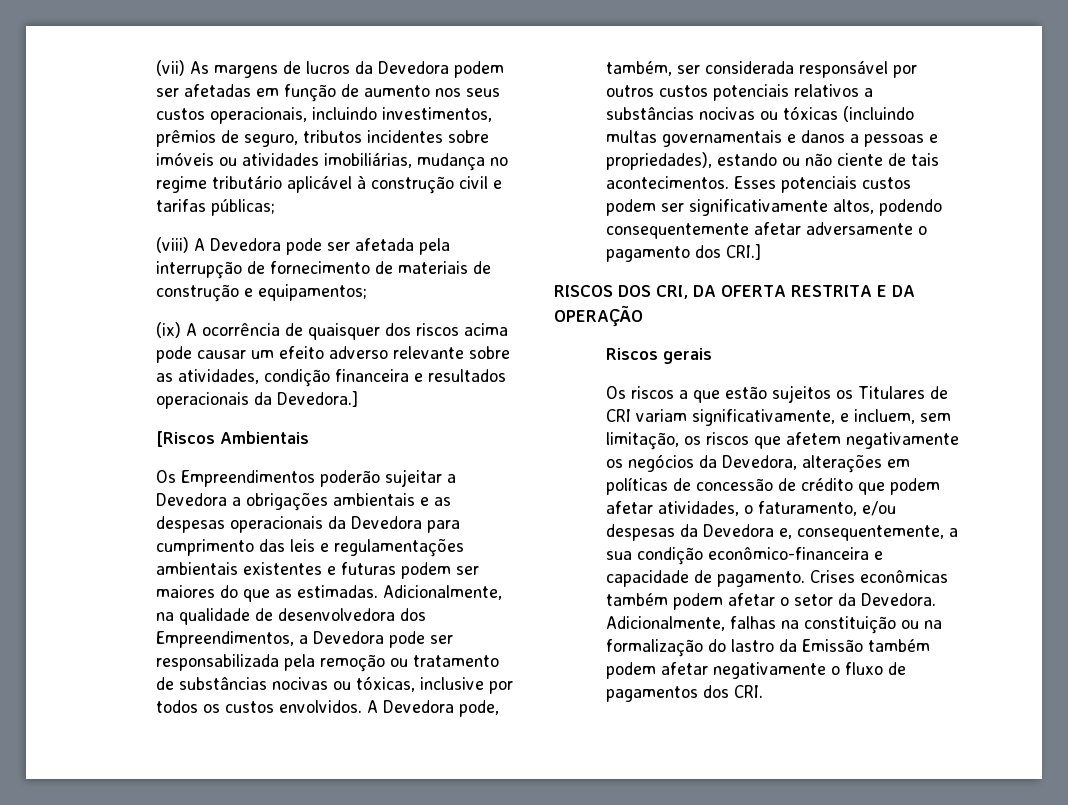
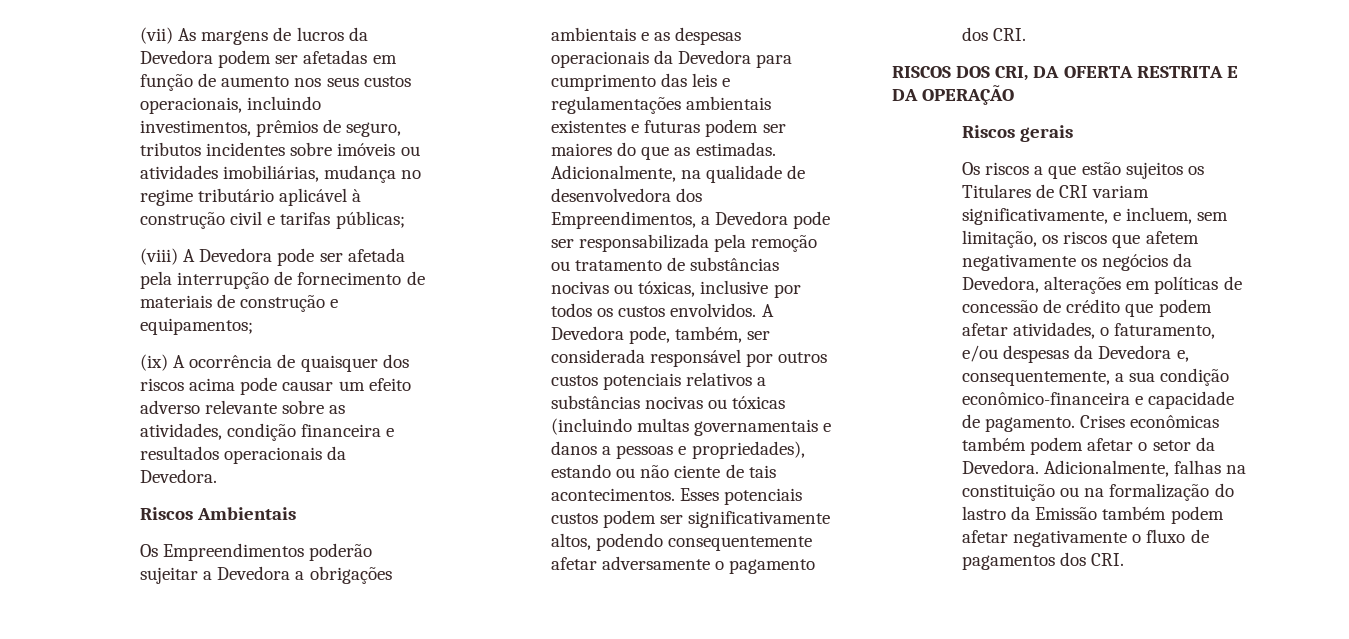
[277,391,359,407] [156,431,216,447] Devedora.] // [Riscos -> [140,469,218,483] [140,507,194,520] Devedora. // Riscos
[726,244,762,260] CRI.] -> [993,28,1027,41] CRI.

